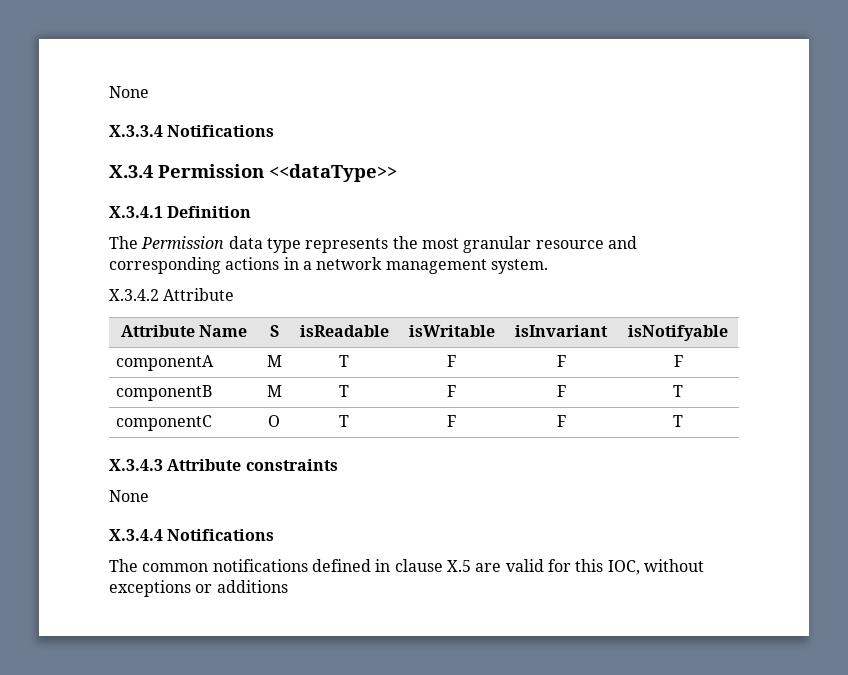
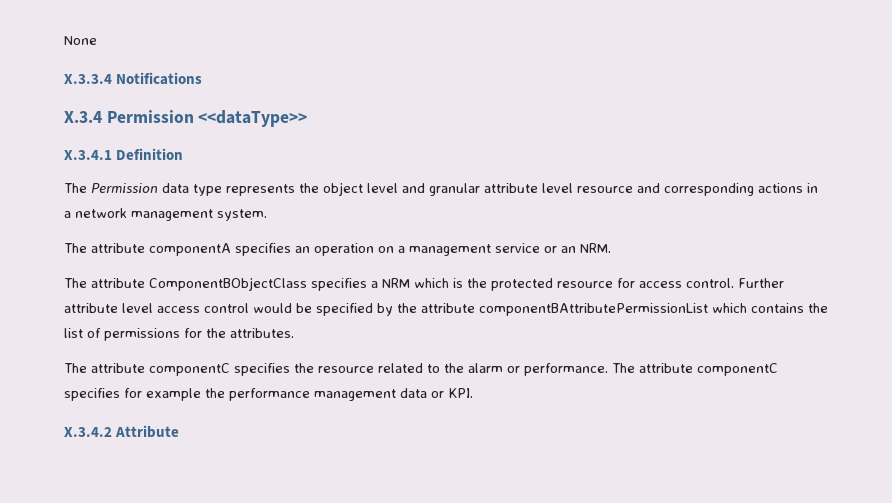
[421,236,532,253] most granular -> [323,182,573,196] object level and granular attribute level
[109,288,235,301] [120,325,248,337] [269,325,279,337] [299,325,389,337] [408,325,495,337] [515,325,608,337] [628,325,728,341] [115,355,214,371] [266,355,282,367] [339,355,349,367] [447,355,457,367] [556,355,566,367] [673,355,683,367] [115,385,212,401] [266,385,282,397] [339,385,349,397] [447,385,457,397] [556,385,566,397] [673,385,683,397] [115,415,212,431] [268,415,280,427] [339,415,349,427] [447,415,457,427] [556,415,566,427] [673,415,683,427] [109,459,338,471] [109,490,149,502] [109,529,275,541] [109,559,704,575] [109,580,288,597] X.3.4.2 Attribute // Attribute Name | S | isReadable | isWritable | isInvariant | isNotifyable // componentA | M | T | F | F | F // componentB | M | T | F | F | T // componentC | O | T | F | F | T // X.3.4.3 Attribute constraints // None // X.3.4.4 Notifications // The common notifications defined in clause X.5 are valid for this IOC, without exceptions or additions -> [64,243,611,256] [64,277,784,291] [64,303,828,316] [64,328,294,341] [64,363,778,376] [64,388,473,401] [64,425,180,438] The attribute componentA specifies an operation on a management service or an NRM. // The attribute ComponentBObjectClass specifies a NRM which is the protected resource for access control. Further attribute level access control would be specified by the attribute componentBAttributePermissionList which contains the list of permissions for the attributes. // The attribute componentC specifies the resource related to the alarm or performance. The attribute componentC specifies for example the performance management data or KPI. // X.3.4.2 Attribute

